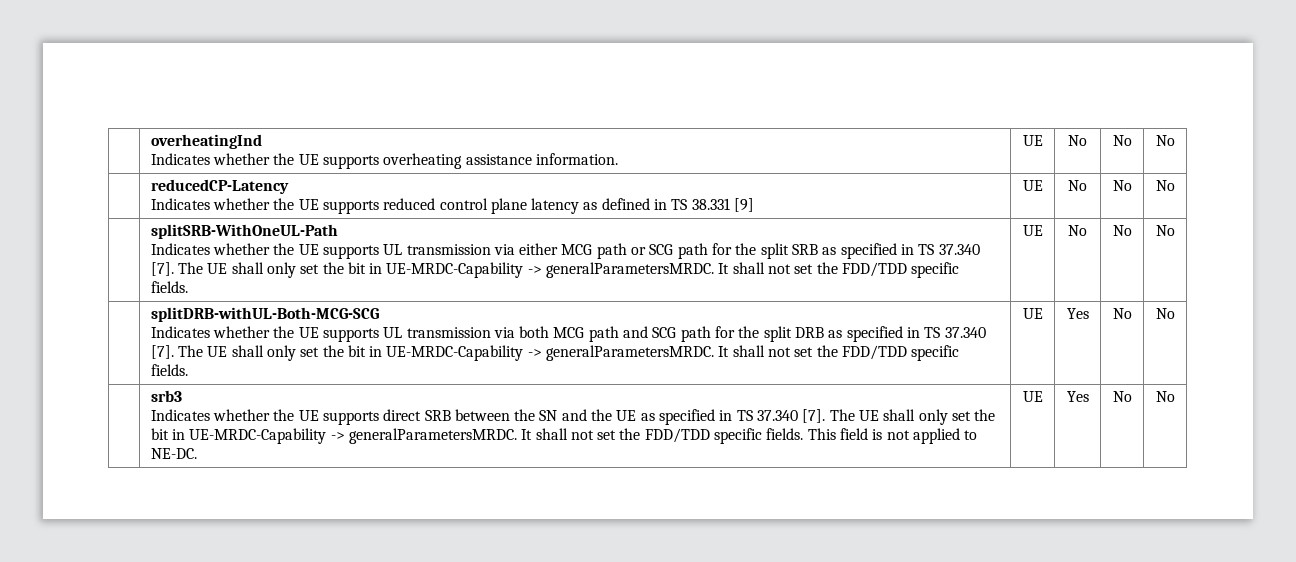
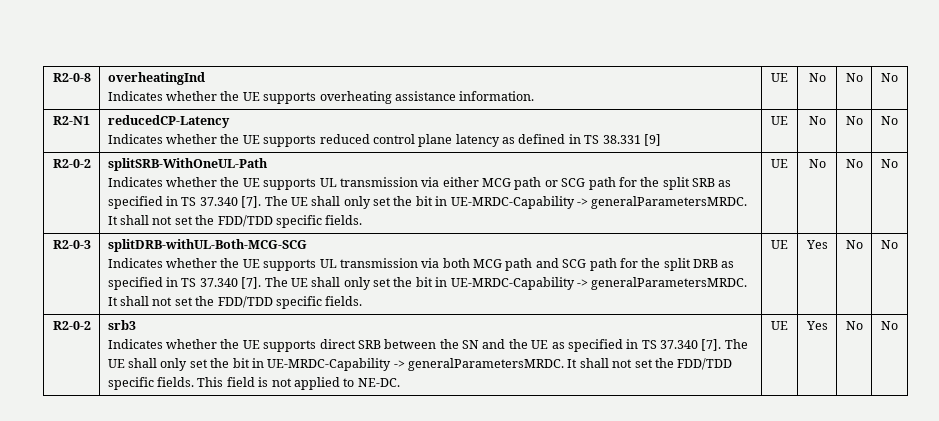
(150, 141) none -> [52,73,91,82] R2-0-8
(1175, 140) none -> [53,116,90,125] R2-N1
(1175, 185) none -> [52,159,91,168] R2-0-2
(1175, 230) none -> [52,240,91,249] R2-0-3
(1175, 313) none -> [52,321,91,330] R2-0-2

